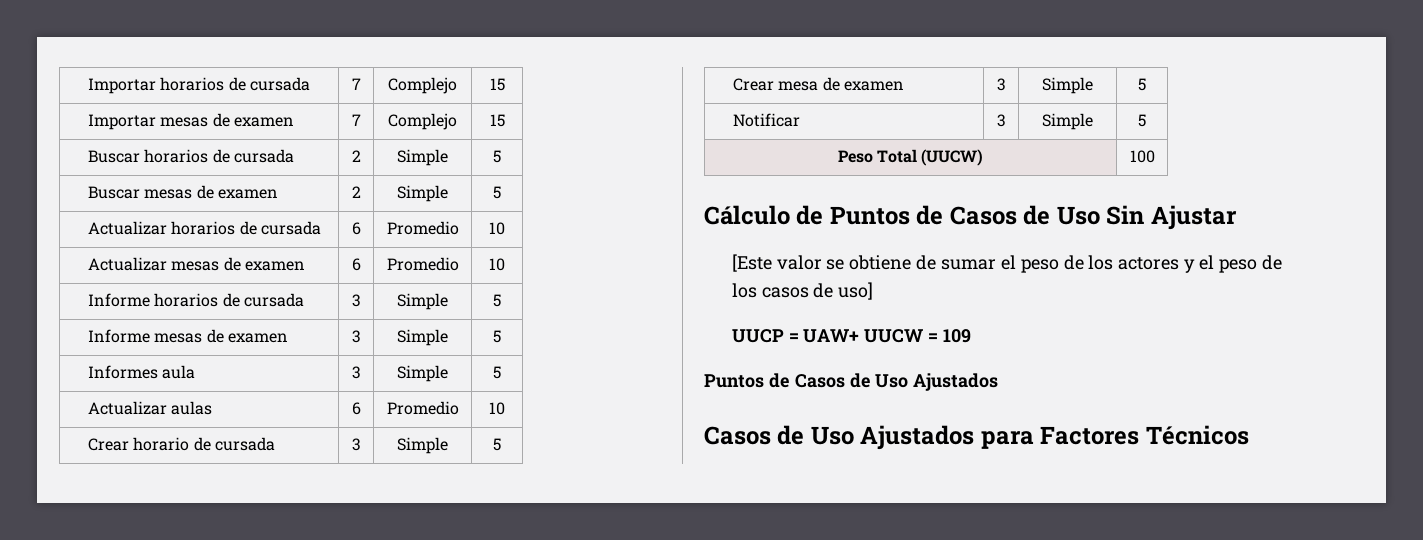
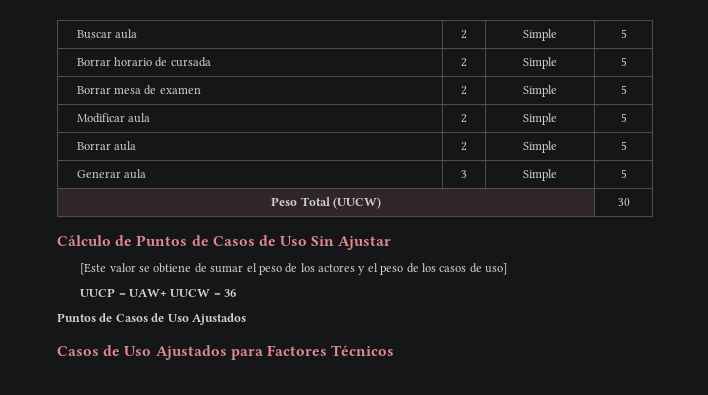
[88,77,311,94] [351,78,361,90] [388,77,457,94] [489,78,505,91] [88,113,295,130] [351,114,361,126] [388,113,457,130] [489,114,505,127] [88,149,209,163] Importar horarios de cursada | 7 | Complejo | 15 // Importar mesas de examen | 7 | Complejo | 15 // Buscar horarios -> [76,29,137,39] [461,30,467,39] [523,29,557,41] [620,29,627,38] [76,57,152,66] Buscar aula | 2 | Simple | 5 // Borrar horario
[88,186,193,199] Buscar mesas -> [76,86,141,94] Borrar mesa
[88,221,322,235] [351,222,361,235] [386,221,459,235] [489,222,505,235] [88,257,306,271] [351,258,361,271] [386,257,459,271] [489,258,505,271] [88,293,305,307] [351,294,361,307] [397,293,448,310] [493,294,501,307] [88,329,289,343] [351,330,361,343] [397,329,448,346] [493,330,501,343] [88,365,159,379] Actualizar horarios de cursada | 6 | Promedio | 10 // Actualizar mesas de examen | 6 | Promedio | 10 // Informe horarios de cursada | 3 | Simple | 5 // Informe mesas de examen | 3 | Simple | 5 // Informes -> [76,113,150,123] [461,114,467,123] [523,113,557,125] [620,113,627,122] [76,141,136,151] [461,142,467,151] [523,141,557,153] [620,141,627,150] [76,170,121,178] Modificar aula | 2 | Simple | 5 // Borrar aula | 2 | Simple | 5 // Generar
[88,401,213,415] [351,402,361,415] [386,401,459,415] [489,402,505,415] [88,437,276,451] [351,438,361,451] [397,437,448,454] [493,438,501,451] [733,77,905,91] [996,78,1006,91] [1042,77,1093,94] [1138,78,1146,91] [733,113,801,127] [996,114,1006,127] [1042,113,1093,130] [1138,114,1146,127] // Actualizar aulas | 6 | Promedio | 10 // Crear horario de cursada | 3 | Simple | 5 // Crear mesa de examen | 3 | Simple | 5 // Notificar | 3 | Simple | 5 -> (627, 173) none
[1129,150,1155,163] 100 -> [617,198,630,206] 30
[942,329,971,343] 109 -> [224,289,237,297] 36

